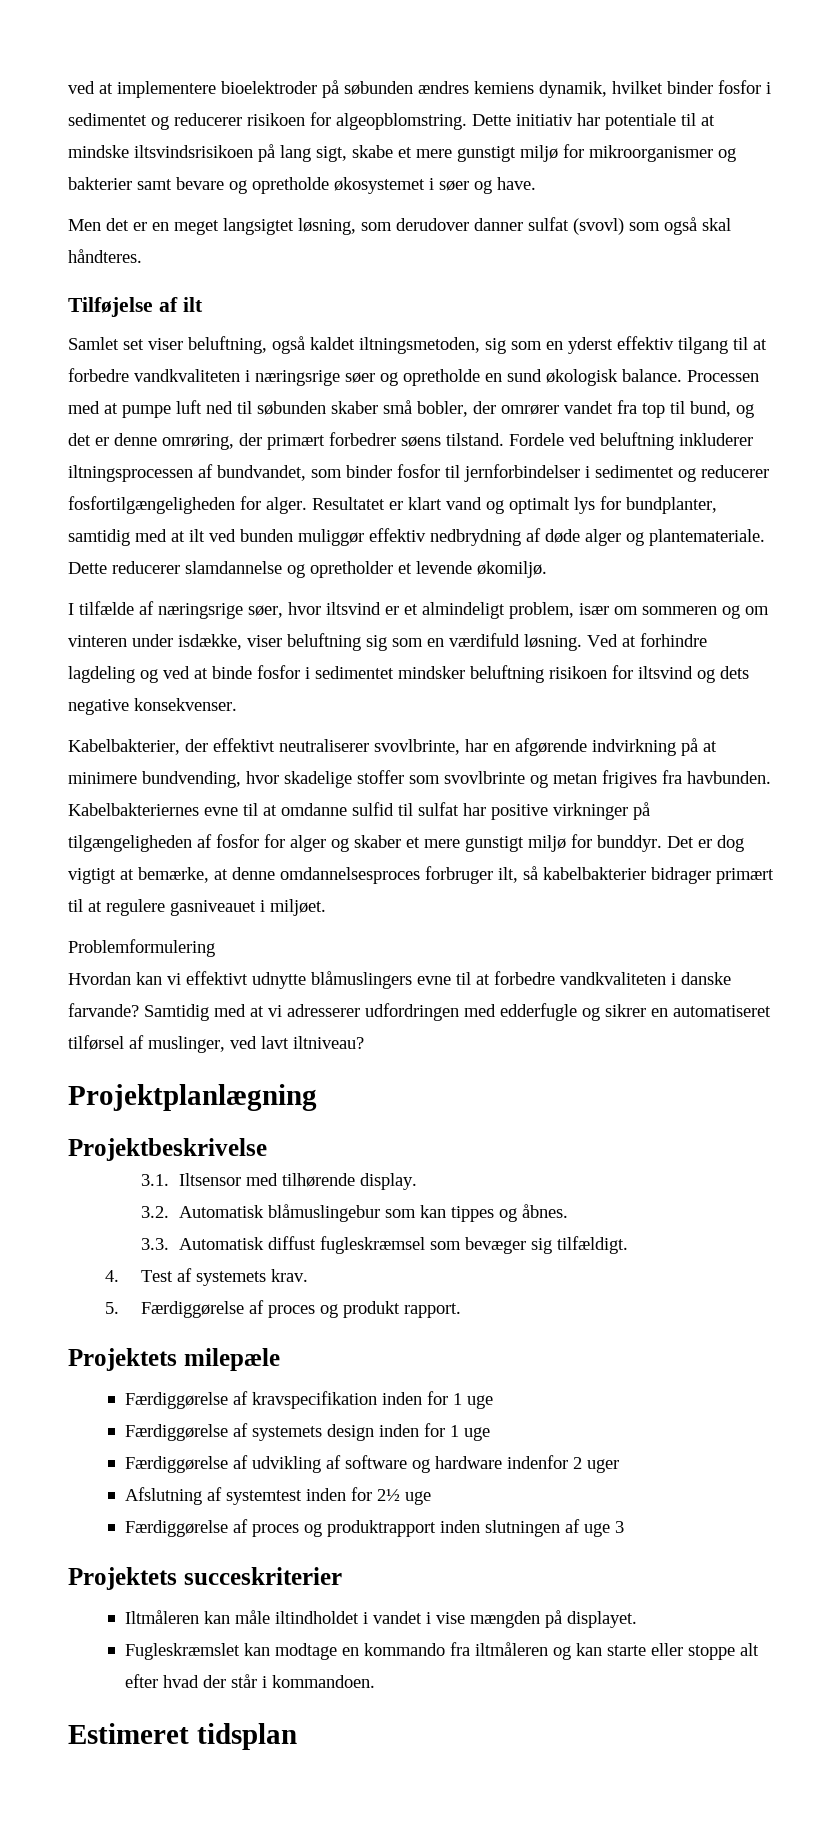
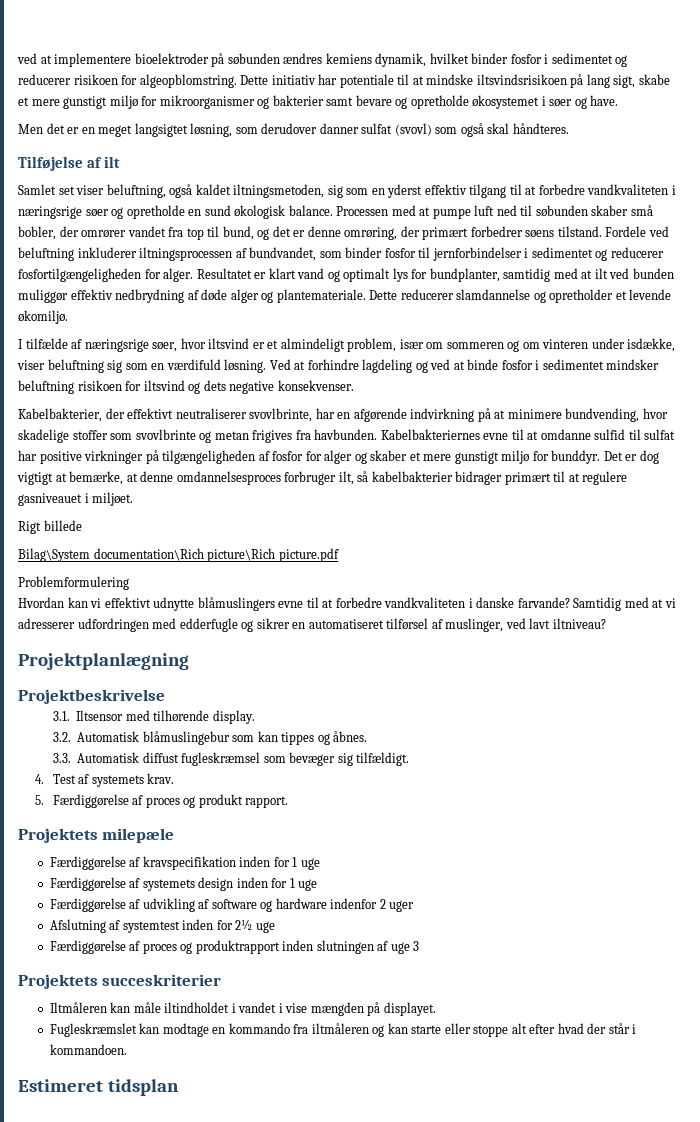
(326, 907) none -> [18,520,82,534] [18,548,339,562] // Rigt billede // Bilag\System documentation\Rich picture\Rich picture.pdf

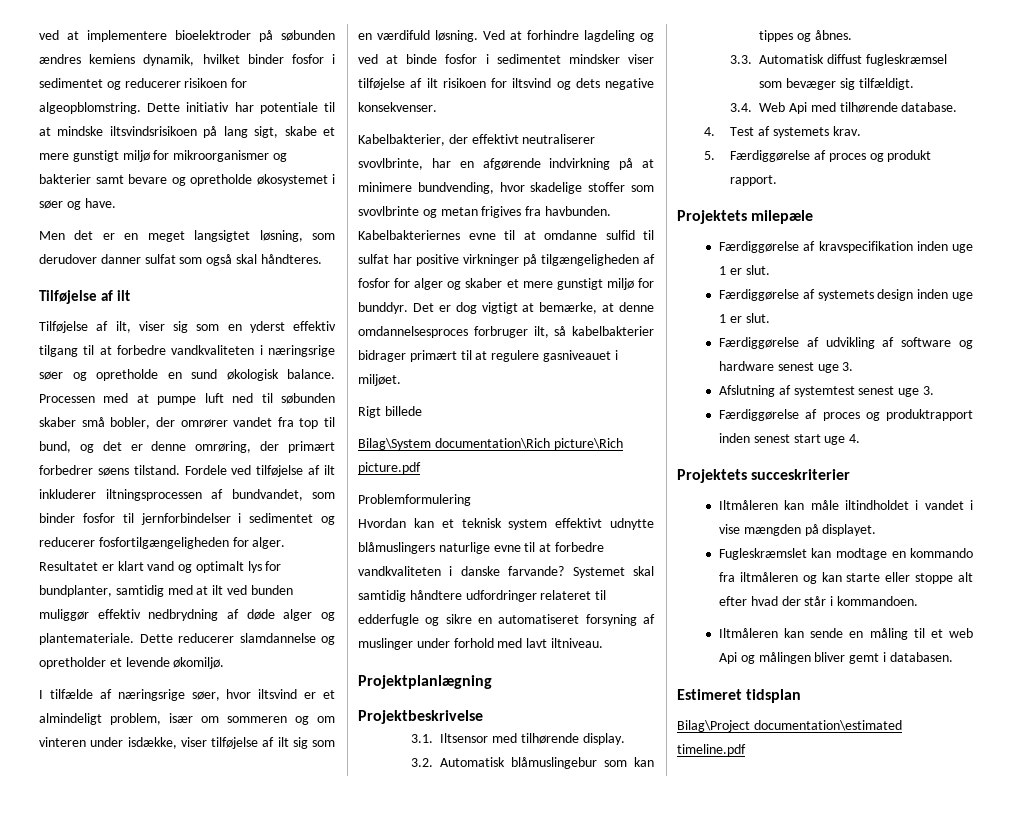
[394,123,432,136] (svovl) -> (176, 259) none
[18,184,325,198] Samlet set viser beluftning, også kaldet iltningsmetoden, -> [39,321,165,333] Tilføjelse af ilt, viser
[18,247,74,261] beluftning -> [256,465,335,477] tilføjelse af ilt
[47,359,104,373] beluftning -> [211,737,289,749] tilføjelse af ilt
[18,380,74,394] beluftning -> [628,54,654,64] [358,78,438,90] viser tilføjelse af ilt
[90,598,102,608] vi -> [441,518,548,530] et teknisk system
(275, 604) none -> [438,542,490,554] naturlige
[573,597,676,611] [18,618,177,632] Samtidig med at vi adresserer udfordringen med -> [572,566,654,578] [358,590,607,602] Systemet skal samtidig håndtere udfordringer relateret til
[256,618,290,629] sikrer -> [445,614,472,624] sikre
[386,618,606,632] tilførsel af muslinger, ved lavt iltniveau? -> [585,614,655,626] [358,638,603,650] forsyning af muslinger under forhold med lavt iltniveau.
(410, 759) none -> [730,102,958,114] // 3.4. Web Api med tilhørende database.
[273,857,320,870] for 1 uge -> [952,244,973,253] [718,265,770,275] uge 1 er slut.
[271,878,318,891] for 1 uge -> [952,292,973,301] [718,313,770,323] uge 1 er slut.
[330,898,415,912] indenfor 2 uger -> [777,362,854,373] senest uge 3.
[182,919,275,933] inden for 2½ uge -> [858,386,934,397] senest uge 3.
[316,940,420,954] slutningen af uge 3 -> [753,434,861,445] senest start uge 4.
(127, 1049) none -> [718,628,973,640] [718,652,953,664] // Iltmåleren kan sende en måling til et web Api og målingen bliver gemt i databasen.
(179, 1087) none -> [677,720,902,732] [677,744,746,756] // Bilag\Project documentation\estimated timeline.pdf

